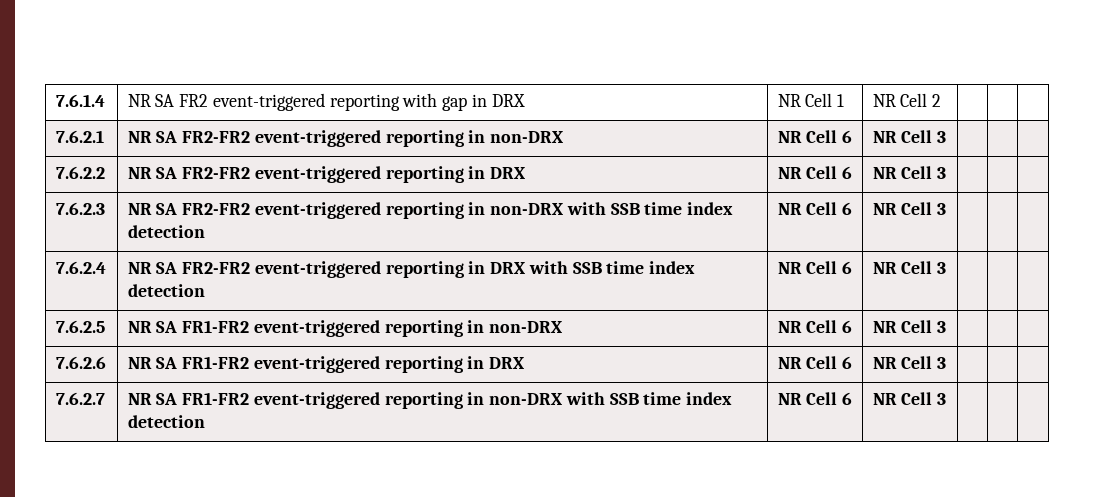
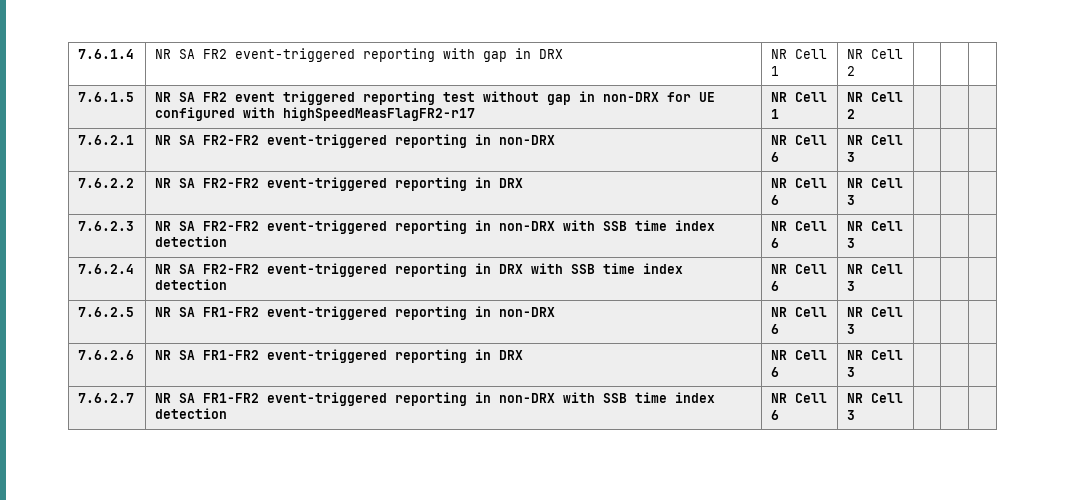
(942, 100) none -> [78,92,135,102] [155,91,716,105] [155,107,476,121] [771,92,828,102] [771,109,780,119] [847,92,904,102] [847,109,856,119] // 7.6.1.5 | NR SA FR2 event triggered reporting test without gap in non-DRX for UE configured with highSpeedMeasFlagFR2-r17 | NR Cell 1 | NR Cell 2 | | |

